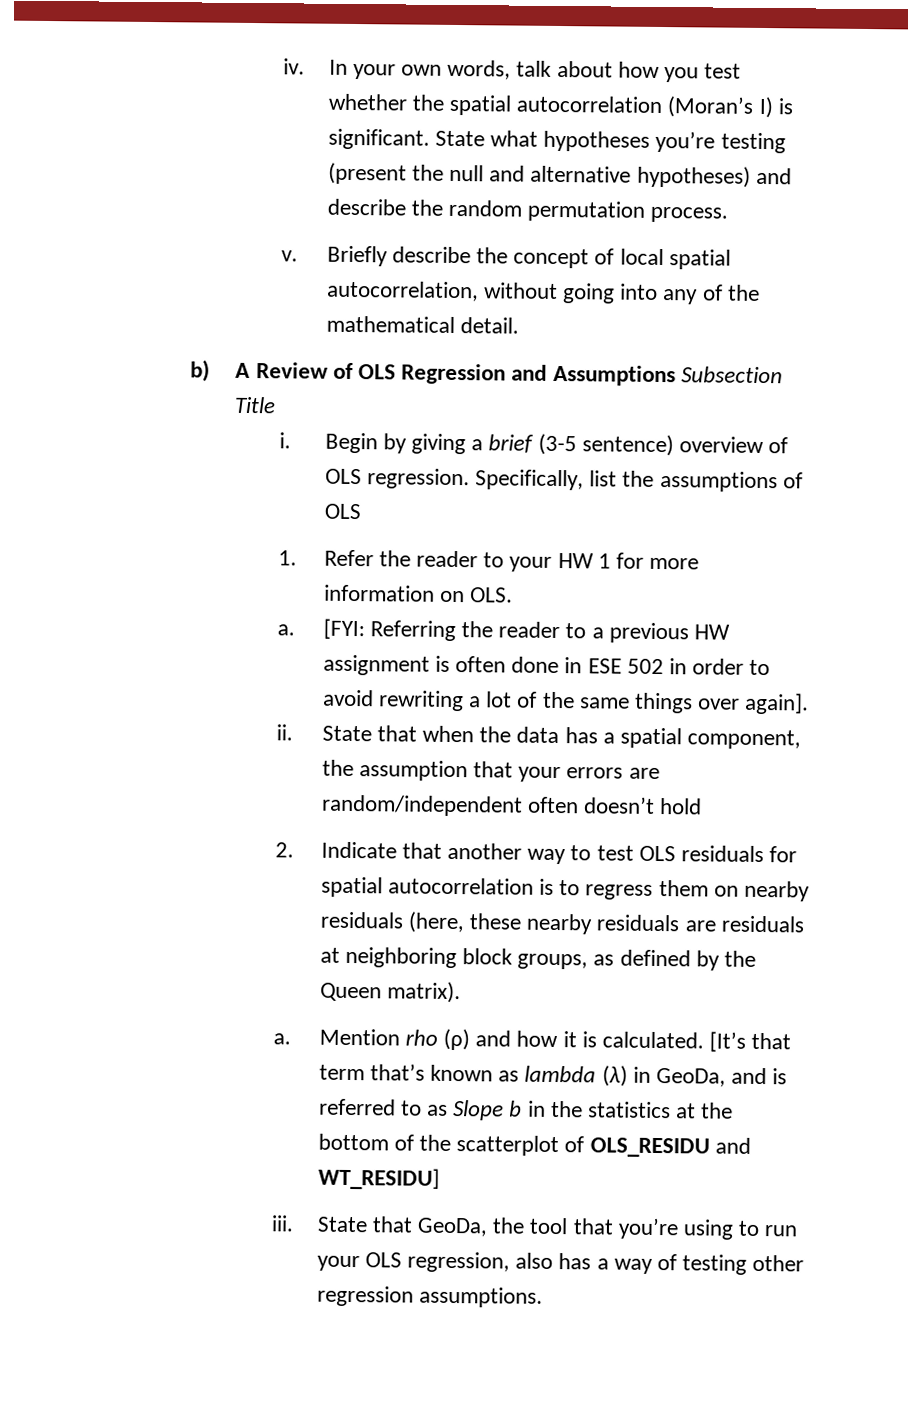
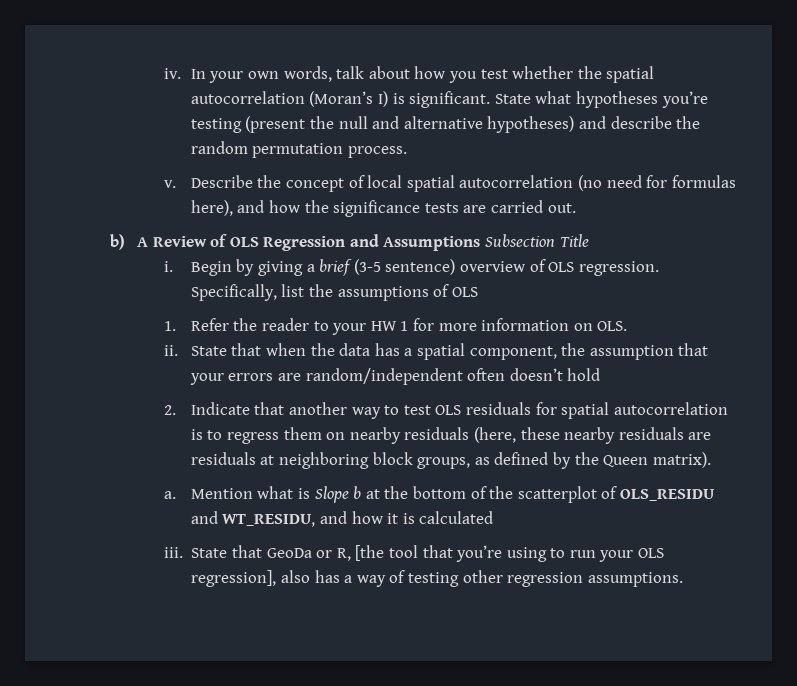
[326,245,471,267] Briefly describe -> [190,175,253,188] Describe
[325,280,760,305] [325,315,519,334] autocorrelation, without going into any of the mathematical detail. -> [459,175,736,191] [190,200,576,217] autocorrelation (no need for formulas here), and how the significance tests are carried out.
[277,618,730,644] [322,654,771,676] [322,689,810,715] // a. [FYI: Referring the reader to a previous HW assignment is often done in ESE 502 in order to avoid rewriting a lot of the same things over again]. -> (628, 326) none
[404,1028,792,1052] [318,1063,788,1087] [318,1098,671,1121] rho (ρ) and how it is calculated. [It’s that term that’s known as lambda (λ) in GeoDa, and is referred to as Slope b in the statistics -> [257,486,362,503] what is Slope b
[317,1167,440,1190] WT_RESIDU] -> [222,511,494,527] WT_RESIDU, and how it is calculated
[416,1217,526,1237] GeoDa, the -> [266,545,385,561] GeoDa or R, [the
[406,1251,510,1273] regression, -> [191,570,277,587] regression],

